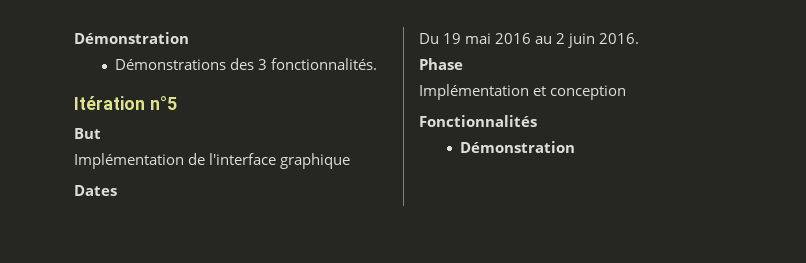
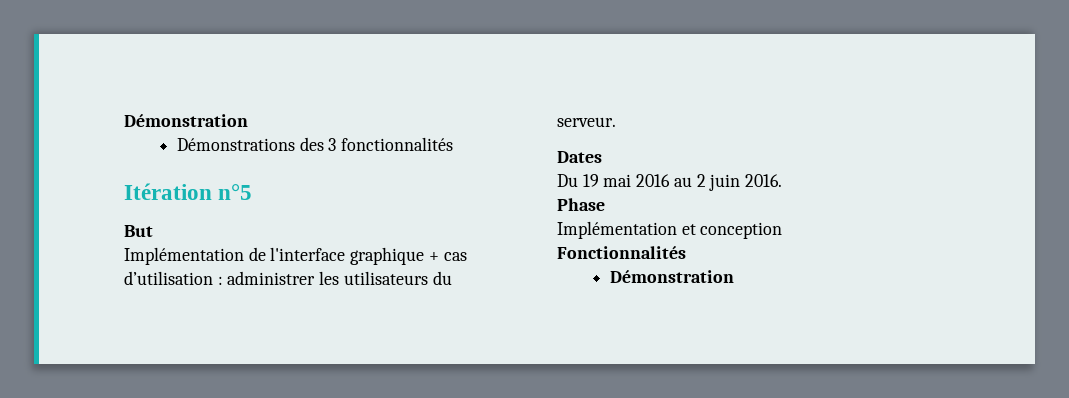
[271,58,378,70] fonctionnalités. -> [341,137,454,151] fonctionnalités
(351, 161) none -> [428,252,467,261] [124,271,452,285] [557,117,616,127] + cas d’utilisation : administrer les utilisateurs du serveur.

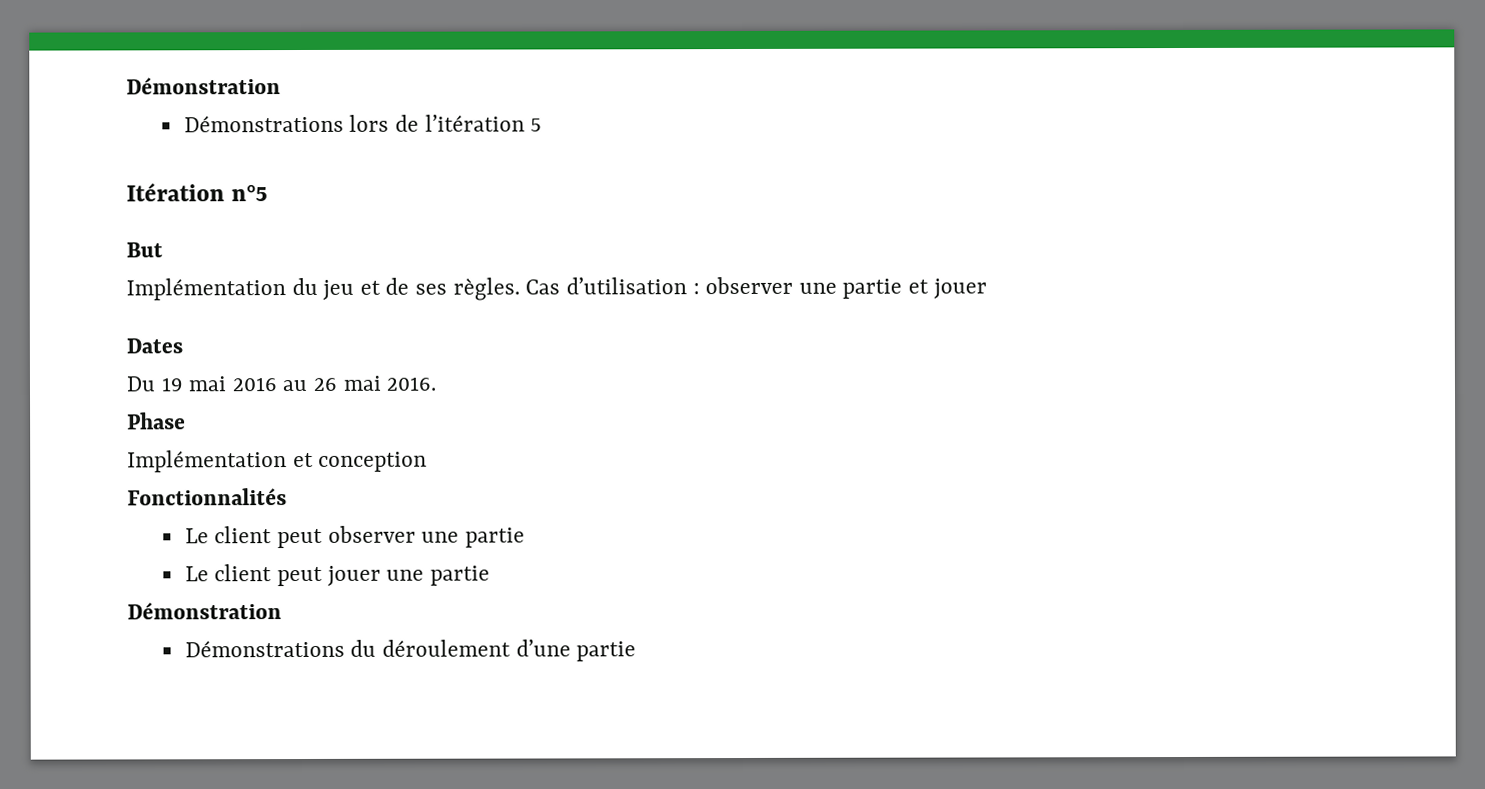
[124,114,248,127] [176,137,454,151] Démonstration // Démonstrations des 3 fonctionnalités -> [126,77,281,95] [183,114,543,133] Démonstration // Démonstrations lors de l’itération 5
[248,247,467,265] [124,271,452,285] [557,117,616,127] de l'interface graphique + cas d’utilisation : administrer les utilisateurs du serveur. -> [291,276,987,301] du jeu et de ses règles. Cas d’utilisation : observer une partie et jouer
[696,174,741,191] 2 juin -> [313,375,381,391] 26 mai
[609,270,734,283] Démonstration -> [184,525,525,549] [184,564,490,587] [127,602,282,620] [184,639,637,662] Le client peut observer une partie // Le client peut jouer une partie // Démonstration // Démonstrations du déroulement d’une partie

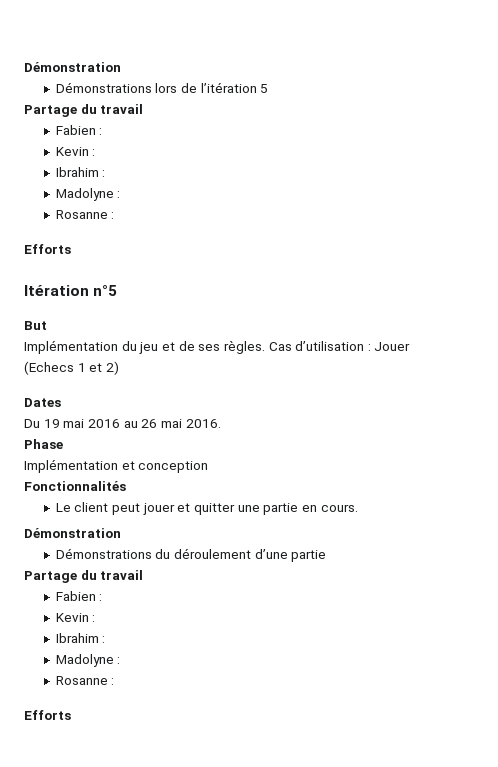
(543, 125) none -> [24,104,144,117] [55,125,103,135] [55,147,96,156] [55,167,106,177] [55,188,121,201] [55,210,115,219] [24,244,71,254] // Partage du travail // Fabien : // Kevin : // Ibrahim : // Madolyne : // Rosanne : // Efforts
[705,276,987,299] observer une partie et jouer -> [374,342,411,351] [24,361,119,375] Jouer (Echecs 1 et 2)
[327,525,525,548] [184,564,490,587] observer une partie // Le client peut jouer une partie -> [142,503,358,515] jouer et quitter une partie en cours.
(637, 651) none -> [24,570,144,583] [55,591,103,601] [55,613,96,622] [55,633,106,643] [55,654,121,667] [55,676,115,685] [24,710,71,720] // Partage du travail // Fabien : // Kevin : // Ibrahim : // Madolyne : // Rosanne : // Efforts

